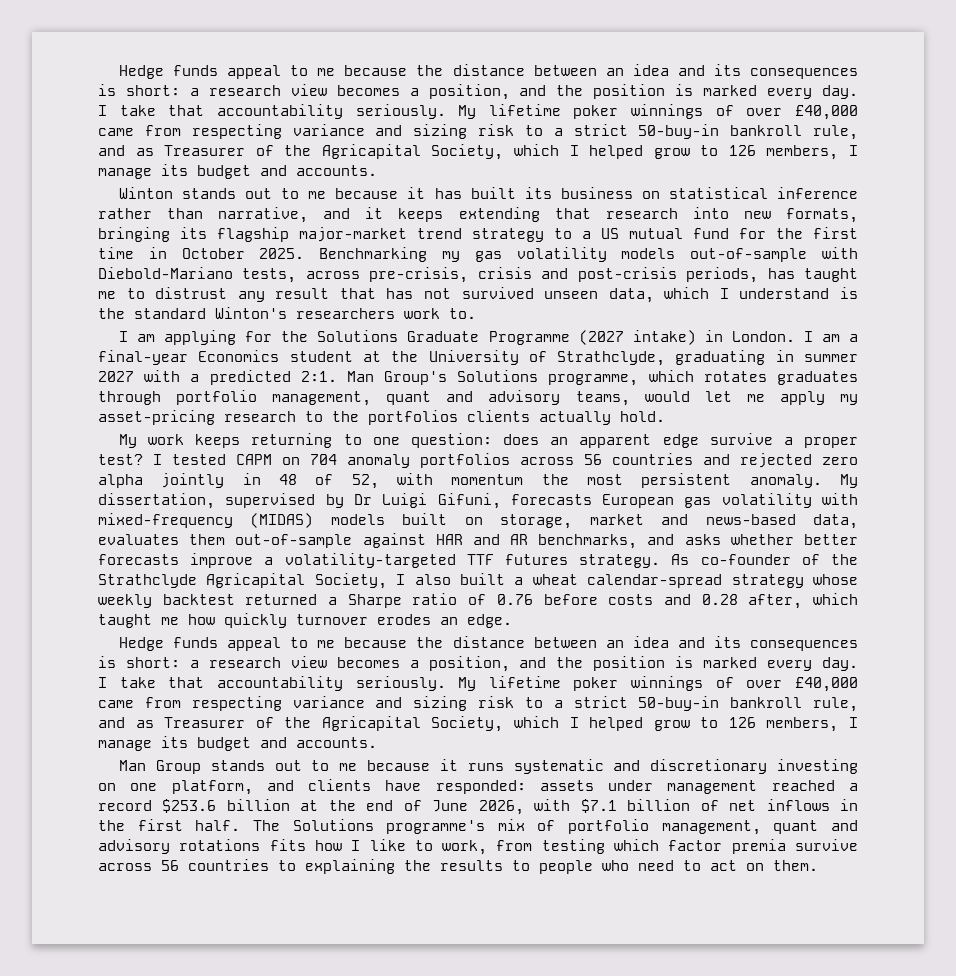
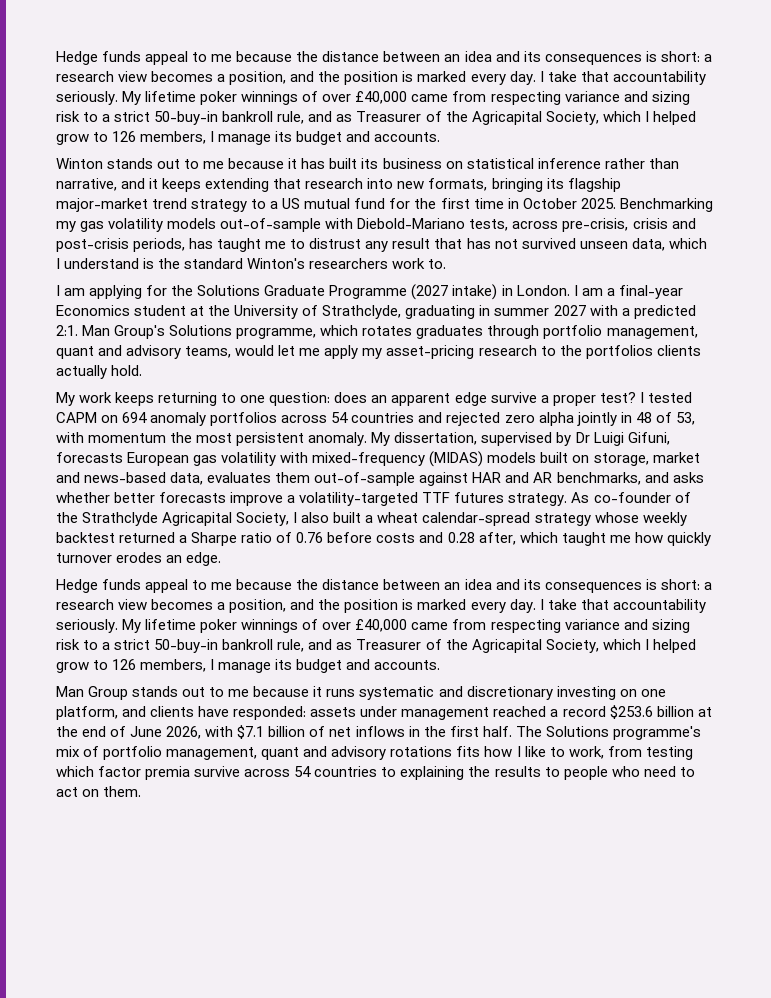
[310,454,337,465] 704 -> [122,412,148,423] 694
[584,454,602,465] 56 -> [331,412,349,423] 54
[351,474,379,489] 52, -> [675,412,695,425] 53,
[161,860,179,871] 56 -> [294,766,312,777] 54

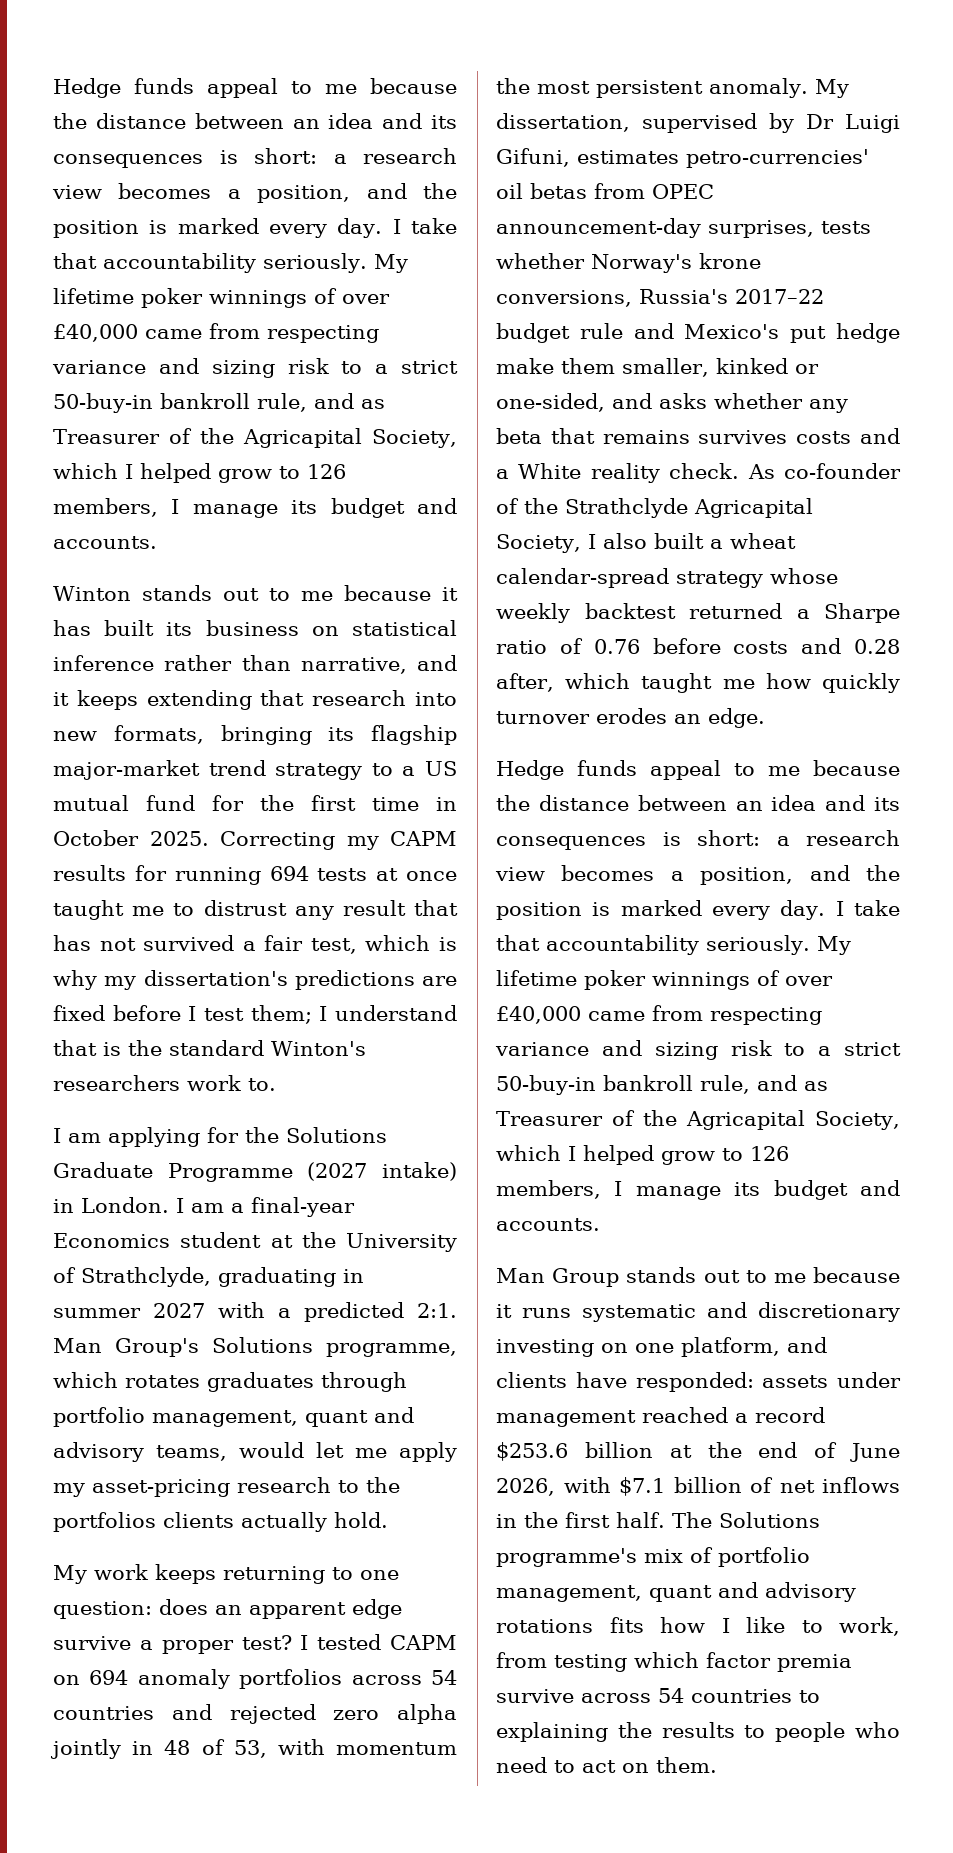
[619,198,713,212] [56,218,696,232] [56,238,214,252] Benchmarking my gas volatility models out-of-sample with Diebold-Mariano tests, across pre-crisis, crisis and post-crisis periods, has -> [220,831,457,850] [53,865,457,885] Correcting my CAPM results for running 694 tests at once
[579,238,707,251] unseen data, which -> [242,935,457,954] [53,970,457,990] [53,1005,312,1024] a fair test, which is why my dissertation's predictions are fixed before I test them;
(140, 263) none -> [53,1040,97,1056] that
[56,451,700,467] [56,472,704,486] [56,492,568,506] forecasts European gas volatility with mixed-frequency (MIDAS) models built on storage, market and news-based data, evaluates them out-of-sample against HAR and AR benchmarks, and asks whether better forecasts improve a volatility-targeted TTF futures strategy. -> [577,149,869,168] [496,183,714,199] [496,218,871,238] [496,253,761,273] [496,289,824,307] [496,323,900,343] [496,358,819,377] [496,393,848,413] [496,428,900,444] [496,463,740,483] estimates petro-currencies' oil betas from OPEC announcement-day surprises, tests whether Norway's krone conversions, Russia's 2017–22 budget rule and Mexico's put hedge make them smaller, kinked or one-sided, and asks whether any beta that remains survives costs and a White reality check.

